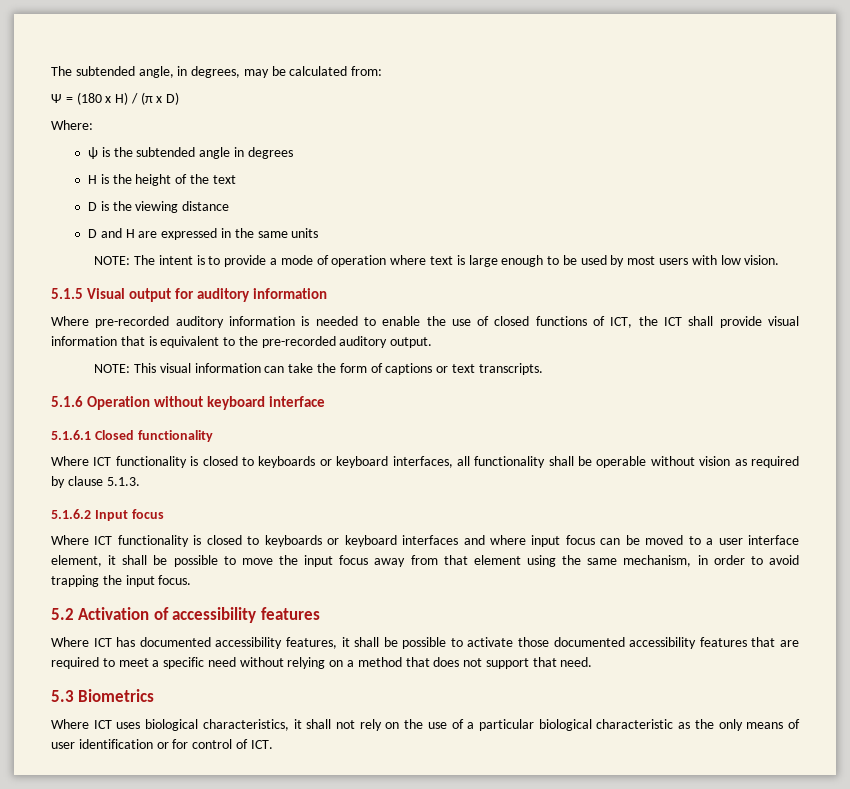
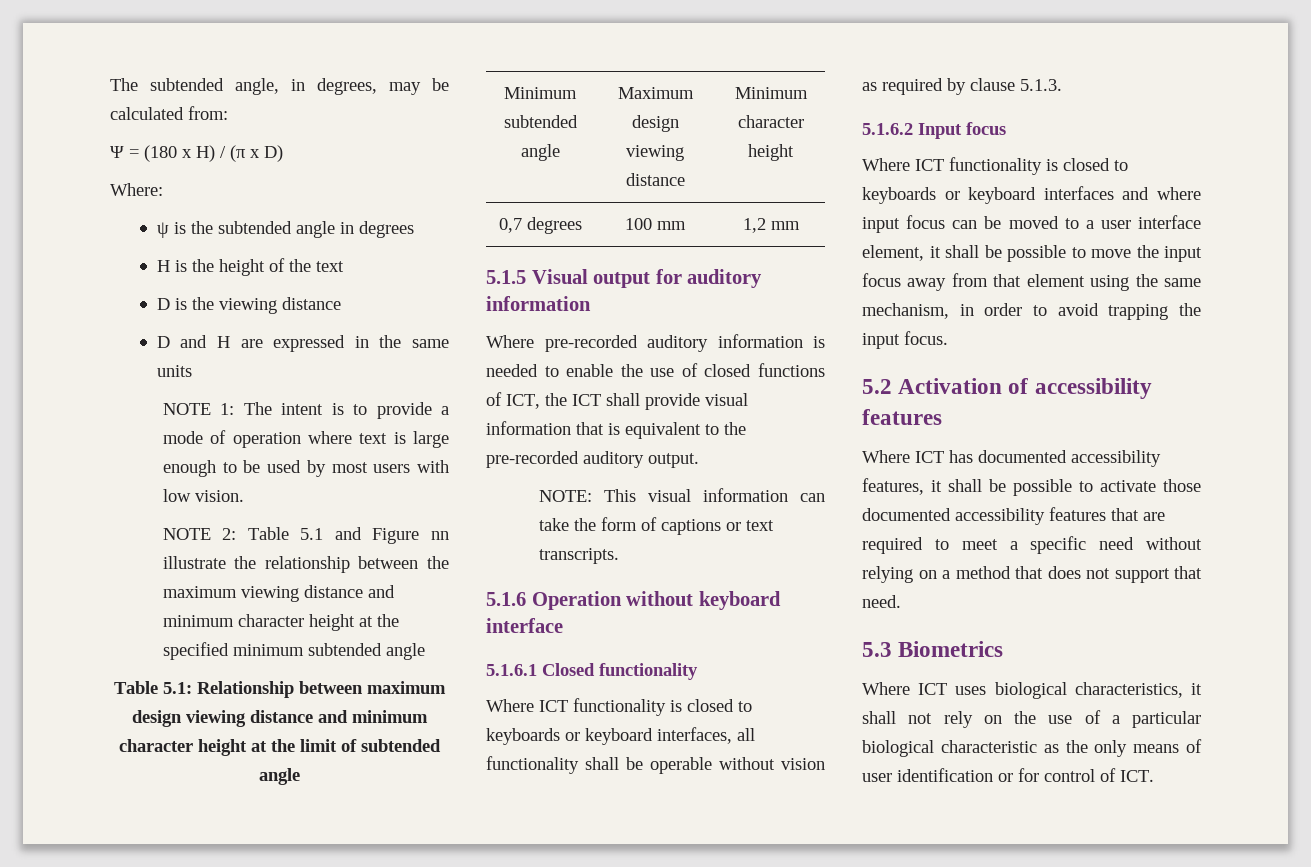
[94,256,131,265] NOTE: -> [162,403,235,415] NOTE 1:
(780, 260) none -> [162,527,449,544] [162,556,449,573] [162,585,395,602] [162,614,399,631] [162,642,425,660] [114,681,446,698] [132,710,428,727] [119,739,441,756] [259,768,300,785] [504,87,577,99] [503,115,578,128] [520,144,560,161] [617,87,694,99] [631,115,679,132] [626,145,684,161] [625,173,685,186] [734,87,808,99] [737,115,804,128] [748,144,794,161] [498,217,582,234] [625,218,686,230] [742,218,800,233] // NOTE 2: Table 5.1 and Figure nn illustrate the relationship between the maximum viewing distance and minimum character height at the specified minimum subtended angle // Table 5.1: Relationship between maximum design viewing distance and minimum character height at the limit of subtended angle // Minimum subtended angle | Maximum design viewing distance | Minimum character height // 0,7 degrees | 100 mm | 1,2 mm

